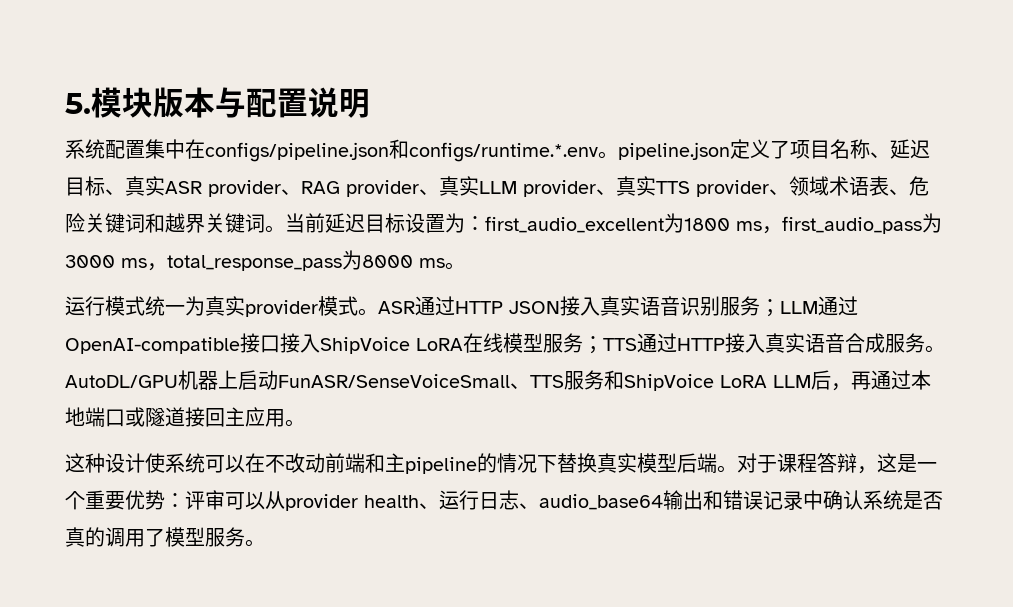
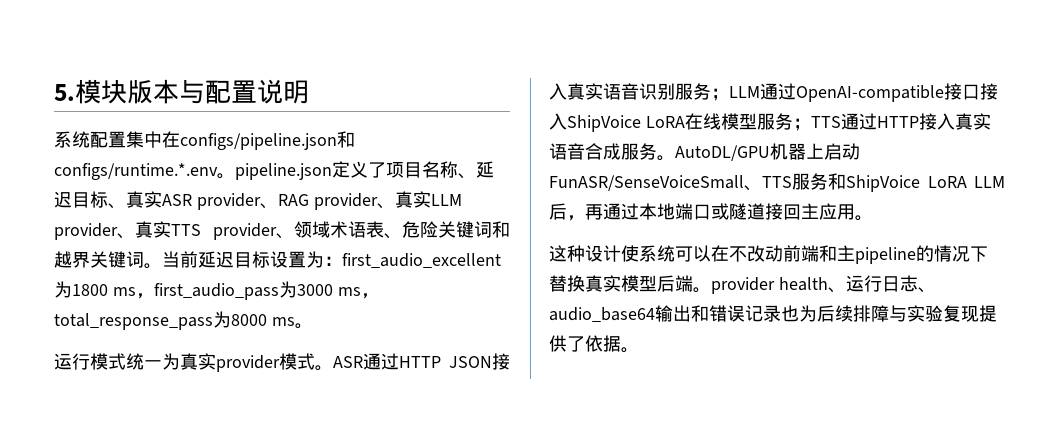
[737,453,937,474] [65,490,285,510] 对于课程答辩，这是一个重要优势：评审可以从 -> (711, 290) none
[803,490,943,510] [65,527,245,547] 中确认系统是否真的调用了模型服务 -> [781,305,997,322] [549,335,621,352] 也为后续排障与实验复现提供了依据

